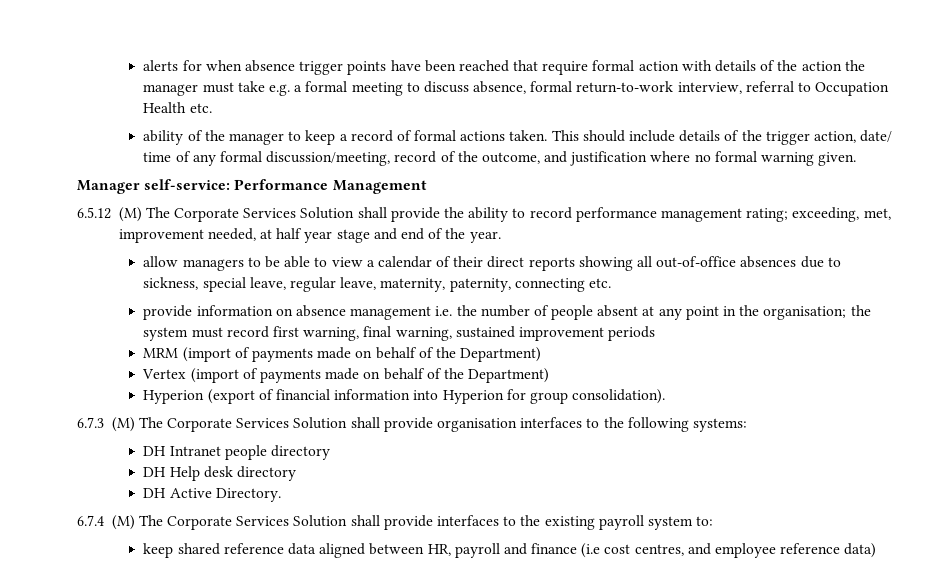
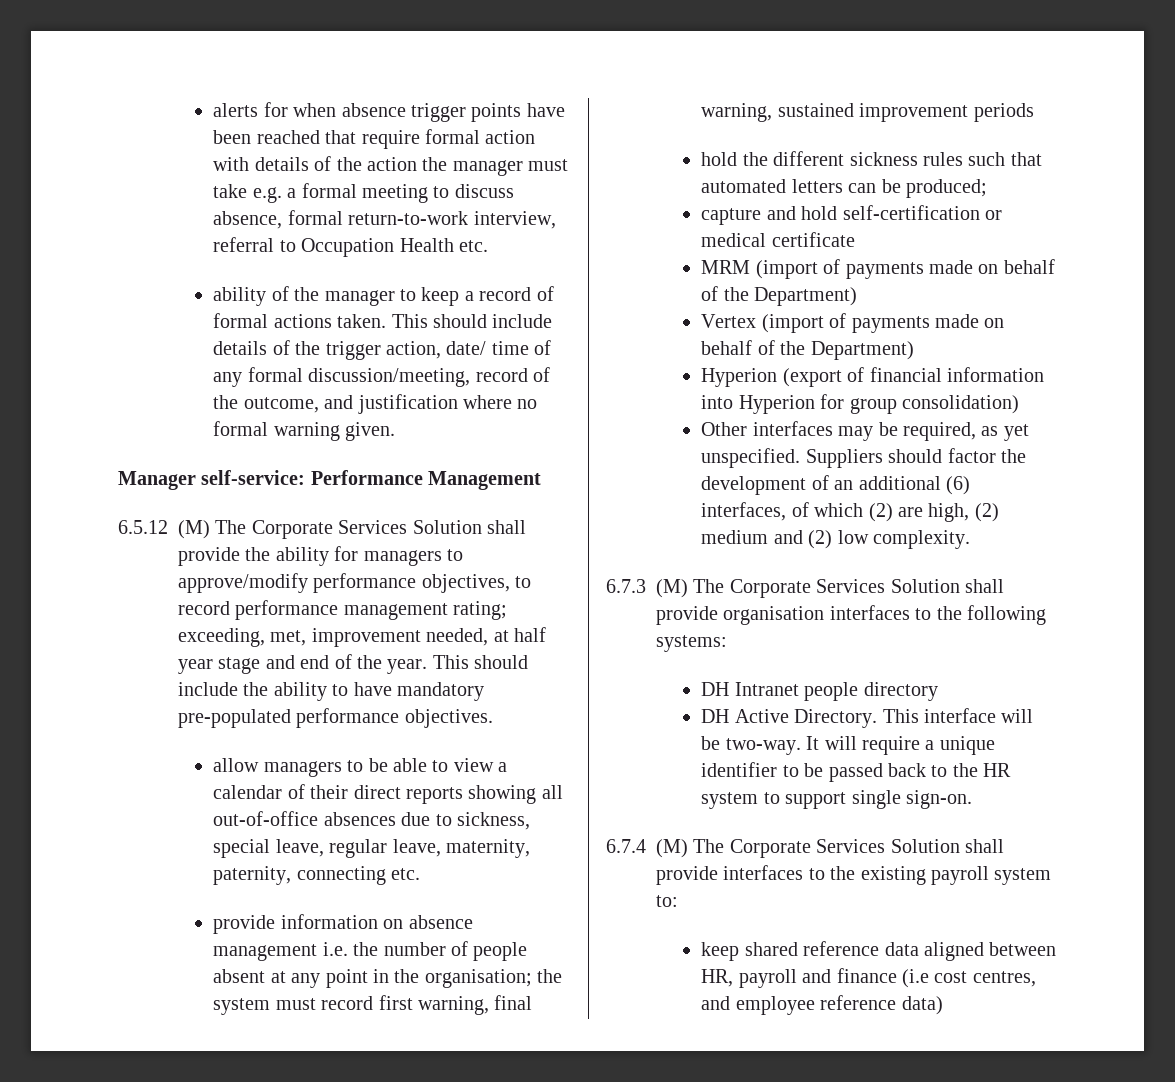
(509, 214) none -> [334,546,463,566] [178,573,510,593] for managers to approve/modify performance objectives,
(501, 237) none -> [432,655,529,669] [178,682,484,701] [178,708,493,728] This should include the ability to have mandatory pre-populated performance objectives.
(656, 333) none -> [701,151,1042,166] [701,179,988,198] [701,205,1003,225] [701,232,855,247] // hold the different sickness rules such that automated letters can be produced; // capture and hold self-certification or medical certificate
[572,389,666,404] consolidation). -> [902,395,1020,414] [701,421,1029,441] [701,448,1027,468] [701,475,971,495] [701,502,999,522] [701,530,971,549] consolidation) // Other interfaces may be required, as yet unspecified. Suppliers should factor the development of an additional (6) interfaces, of which (2) are high, (2) medium and (2) low complexity.
[143,466,296,481] // DH Help desk directory -> (938, 691) none
(281, 495) none -> [882,708,1034,723] [701,736,995,755] [701,762,1012,782] [701,790,973,809] This interface will be two-way. It will require a unique identifier to be passed back to the HR system to support single sign-on.

